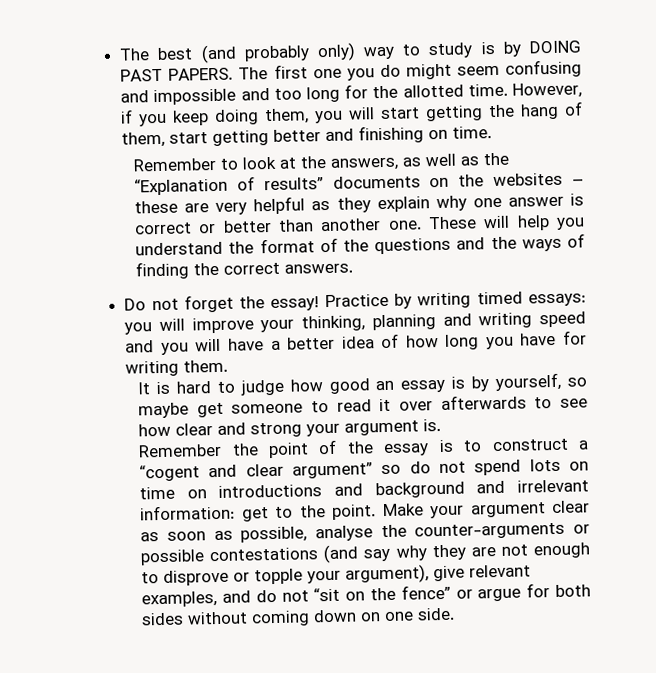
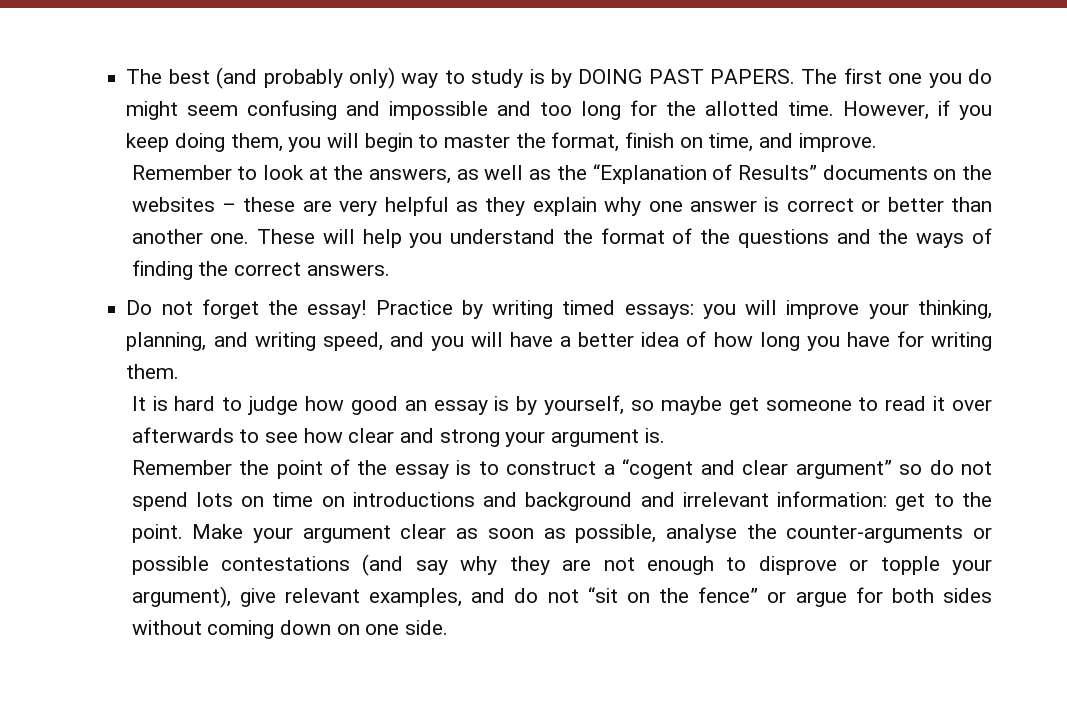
[380,101,584,122] [121,125,493,148] start getting the hang of them, start getting better and finishing on time. -> [364,132,877,152] begin to master the format, finish on time, and improve.
[263,177,324,191] results” -> [737,165,817,180] Results”
[371,314,436,331] planning -> [126,332,207,351] planning,
[539,311,587,328] speed -> [322,332,383,351] speed,

